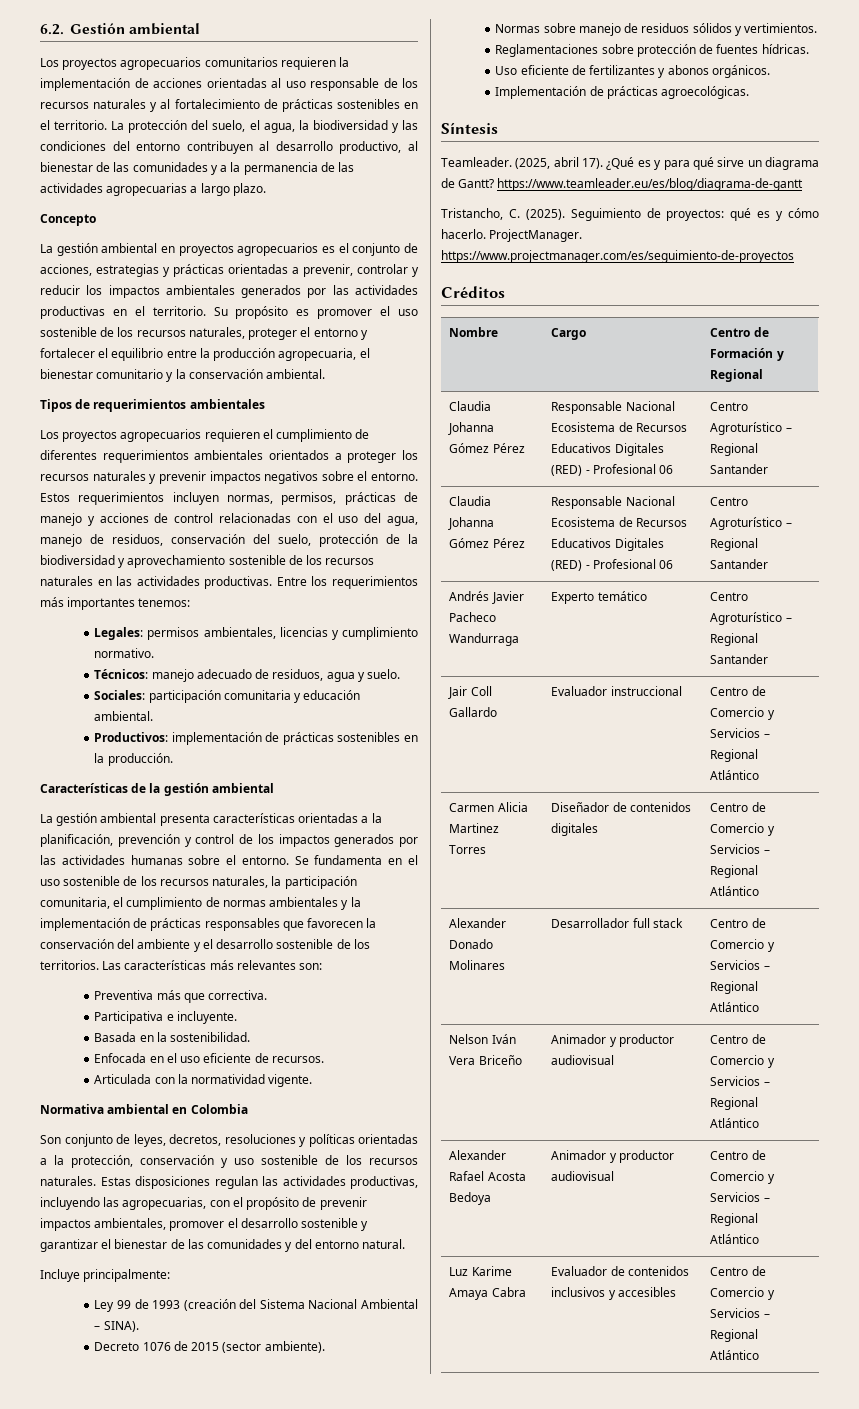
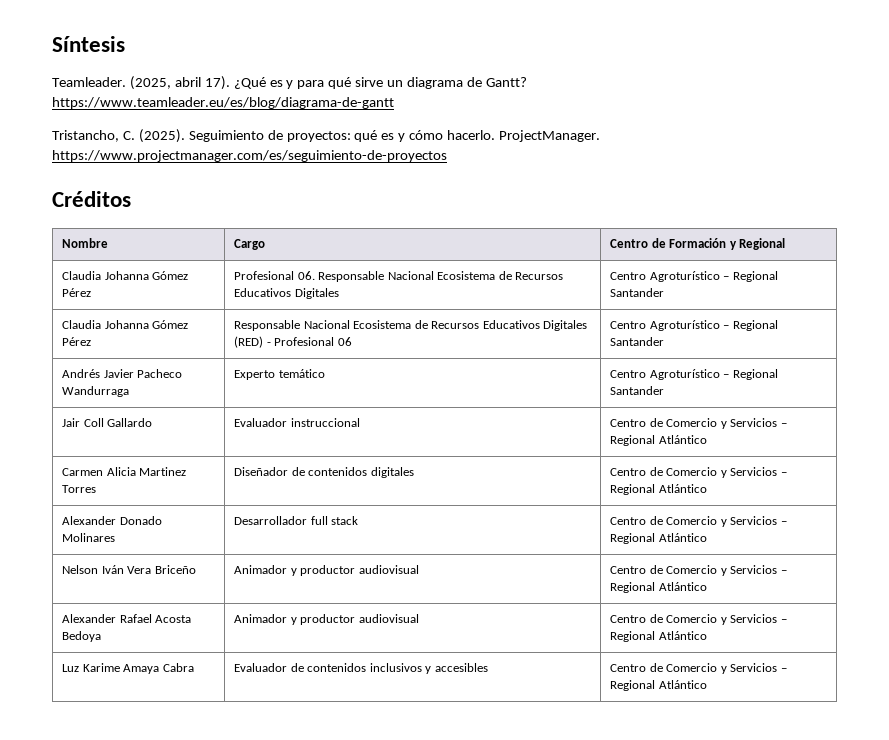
[40,23,201,35] [40,57,350,70] [40,78,418,91] [40,99,418,112] [40,120,418,133] [40,141,418,154] [40,162,355,175] [40,183,266,196] [40,214,96,226] [40,243,419,256] [40,264,419,277] [40,285,418,298] [40,306,419,319] [40,327,368,340] [40,348,370,361] [40,369,326,382] [40,399,265,412] [40,429,370,442] [40,450,419,463] [40,471,418,484] [40,492,418,505] [40,513,419,526] [40,534,418,547] [40,555,375,568] [40,576,418,589] [40,597,191,610] [94,627,418,640] [94,648,155,658] [94,669,401,682] [94,690,361,703] [94,711,154,721] [94,732,419,745] [94,753,173,766] [40,783,274,796] [40,813,382,826] [40,834,418,847] [40,855,418,865] [40,876,357,889] [40,897,361,910] [40,918,377,931] [40,939,370,952] [40,960,323,970] [94,990,268,1003] [94,1011,237,1024] [94,1032,251,1042] [94,1053,324,1063] [94,1074,313,1087] [40,1104,248,1114] [40,1134,418,1147] [40,1155,418,1168] [40,1176,418,1189] [40,1197,367,1210] [40,1218,369,1231] [40,1239,406,1252] [40,1269,171,1282] [94,1299,419,1312] [94,1321,139,1332] [94,1341,325,1353] [495,23,818,36] [495,44,809,57] [495,65,770,78] [495,86,750,99] 6.2. Gestión ambiental // Los proyectos agropecuarios comunitarios requieren la implementación de acciones orientadas al uso responsable de los recursos naturales y al fortalecimiento de prácticas sostenibles en el territorio. La protección del suelo, el agua, la biodiversidad y las condiciones del entorno contribuyen al desarrollo productivo, al bienestar de las comunidades y a la permanencia de las actividades agropecuarias a largo plazo. // Concepto // La gestión ambiental en proyectos agropecuarios es el conjunto de acciones, estrategias y prácticas orientadas a prevenir, controlar y reducir los impactos ambientales generados por las actividades productivas en el territorio. Su propósito es promover el uso sostenible de los recursos naturales, proteger el entorno y fortalecer el equilibrio entre la producción agropecuaria, el bienestar comunitario y la conservación ambiental. // Tipos de requerimientos ambientales // Los proyectos agropecuarios requieren el cumplimiento de diferentes requerimientos ambientales orientados a proteger los recursos naturales y prevenir impactos negativos sobre el entorno. Estos requerimientos incluyen normas, permisos, prácticas de manejo y acciones de control relacionadas con el uso del agua, manejo de residuos, conservación del suelo, protección de la biodiversidad y aprovechamiento sostenible de los recursos naturales en las actividades productivas. Entre los requerimientos más importantes tenemos: // Legales: permisos ambientales, licencias y cumplimiento normativo. // Técnicos: manejo adecuado de residuos, agua y suelo. // Sociales: participación comunitaria y educación ambiental. // Productivos: implementación de prácticas sostenibles en la producción. // Características de la gestión ambiental // La gestión ambiental presenta características orientadas a la planificación, prevención y control de los impactos generados por las actividades humanas sobre el entorno. Se fundamenta en el uso sostenible de los recursos naturales, la participación comunitaria, el cumplimiento de normas ambientales y la implementación de prácticas responsables que favorecen la conservación del ambiente y el desarrollo sostenible de los territorios. Las características más relevantes son: // Preventiva más que correctiva. // Participativa e incluyente. // Basada en la sostenibilidad. // Enfocada en el uso eficiente de recursos. // Articulada con la normatividad vigente. // Normativa ambiental en Colombia // Son conjunto de leyes, decretos, resoluciones y políticas orientadas a la protección, conservación y uso sostenible de los recursos naturales. Estas disposiciones regulan las actividades productivas, incluyendo las agropecuarias, con el propósito de prevenir impactos ambientales, promover el desarrollo sostenible y garantizar el bienestar de las comunidades y del entorno natural. // Incluye principalmente: // Ley 99 de 1993 (creación del Sistema Nacional Ambiental – SINA). // Decreto 1076 de 2015 (sector ambiente). // Normas sobre manejo de residuos sólidos y vertimientos. // Reglamentaciones sobre protección de fuentes hídricas. // Uso eficiente de fertilizantes y abonos orgánicos. // Implementación de prácticas agroecológicas. // -> (52, 44) none
[551,401,675,414] [551,422,687,432] [551,443,664,456] [551,464,674,476] Responsable Nacional Ecosistema de Recursos Educativos Digitales (RED) - Profesional 06 -> [234,271,564,282] [234,288,339,299] Profesional 06. Responsable Nacional Ecosistema de Recursos Educativos Digitales

